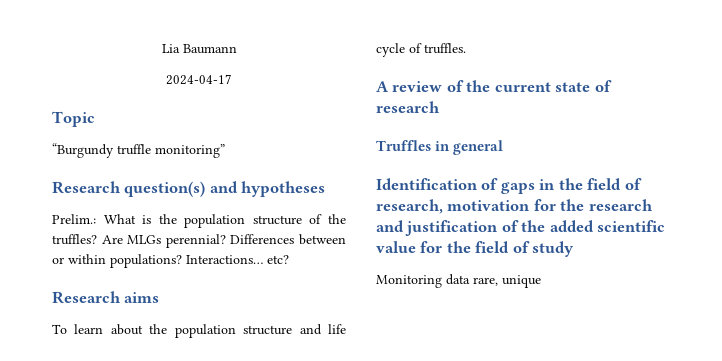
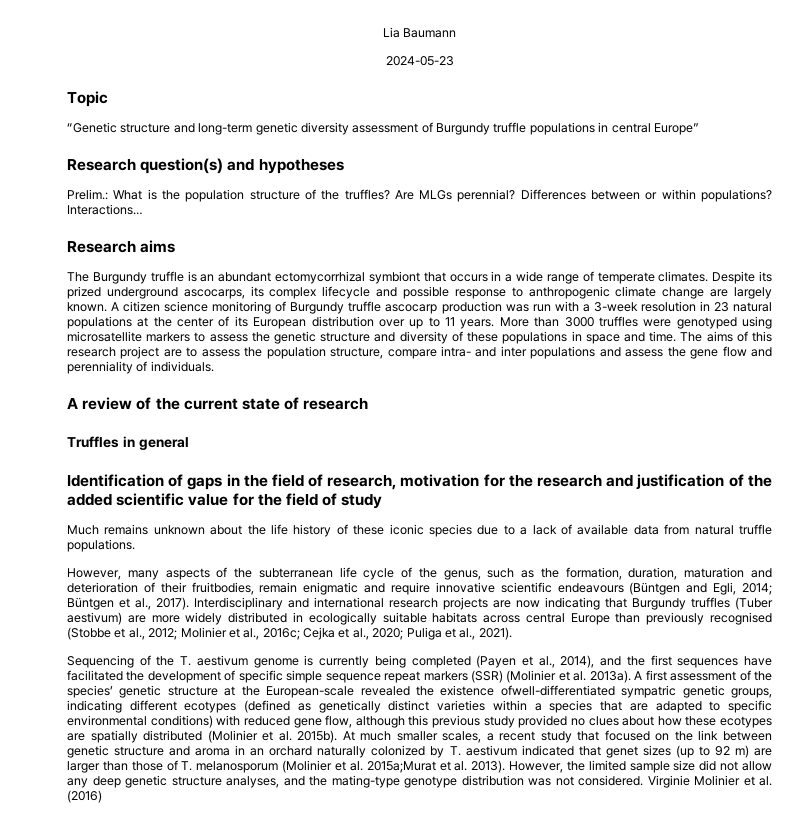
[166,74,232,85] 2024-04-17 -> [385,56,454,66] 2024-05-23
[52,143,225,158] “Burgundy truffle monitoring” -> [67,122,699,135] “Genetic structure and long-term genetic diversity assessment of Burgundy truffle populations in central Europe”
[267,255,289,264] etc? -> (143, 209) none
[52,324,346,338] [376,43,466,57] To learn about the population structure and life cycle of truffles. -> [67,271,772,284] [67,286,772,299] [67,301,772,314] [67,316,772,329] [67,331,773,344] [67,346,773,359] [67,361,214,374] The Burgundy truffle is an abundant ectomycorrhizal symbiont that occurs in a wide range of temperate climates. Despite its prized underground ascocarps, its complex lifecycle and possible response to anthropogenic climate change are largely known. A citizen science monitoring of Burgundy truffle ascocarp production was run with a 3-week resolution in 23 natural populations at the center of its European distribution over up to 11 years. More than 3000 truffles were genotyped using microsatellite markers to assess the genetic structure and diversity of these populations in space and time. The aims of this research project are to assess the population structure, compare intra- and inter populations and assess the gene flow and perenniality of individuals.
[376,274,541,288] Monitoring data rare, unique -> [67,524,772,537] [67,539,135,552] [67,567,772,580] [67,582,772,595] [67,597,773,610] [67,612,773,625] [67,627,512,640] [67,655,772,668] [67,670,773,683] [67,685,772,698] [67,700,773,713] [67,715,772,728] [67,730,772,743] [67,745,772,758] [67,760,773,773] [67,775,772,788] [67,790,102,803] Much remains unknown about the life history of these iconic species due to a lack of available data from natural truffle populations. // However, many aspects of the subterranean life cycle of the genus, such as the formation, duration, maturation and deterioration of their fruitbodies, remain enigmatic and require innovative scientific endeavours (Büntgen and Egli, 2014; Büntgen et al., 2017). Interdisciplinary and international research projects are now indicating that Burgundy truffles (Tuber aestivum) are more widely distributed in ecologically suitable habitats across central Europe than previously recognised (Stobbe et al., 2012; Molinier et al., 2016c; Cejka et al., 2020; Puliga et al., 2021). // Sequencing of the T. aestivum genome is currently being completed (Payen et al., 2014), and the first sequences have facilitated the development of specific simple sequence repeat markers (SSR) (Molinier et al. 2013a). A first assessment of the species’ genetic structure at the European-scale revealed the existence ofwell-differentiated sympatric genetic groups, indicating different ecotypes (defined as genetically distinct varieties within a species that are adapted to specific environmental conditions) with reduced gene flow, although this previous study provided no clues about how these ecotypes are spatially distributed (Molinier et al. 2015b). At much smaller scales, a recent study that focused on the link between genetic structure and aroma in an orchard naturally colonized by T. aestivum indicated that genet sizes (up to 92 m) are larger than those of T. melanosporum (Molinier et al. 2015a;Murat et al. 2013). However, the limited sample size did not allow any deep genetic structure analyses, and the mating-type genotype distribution was not considered. Virginie Molinier et al. (2016)

